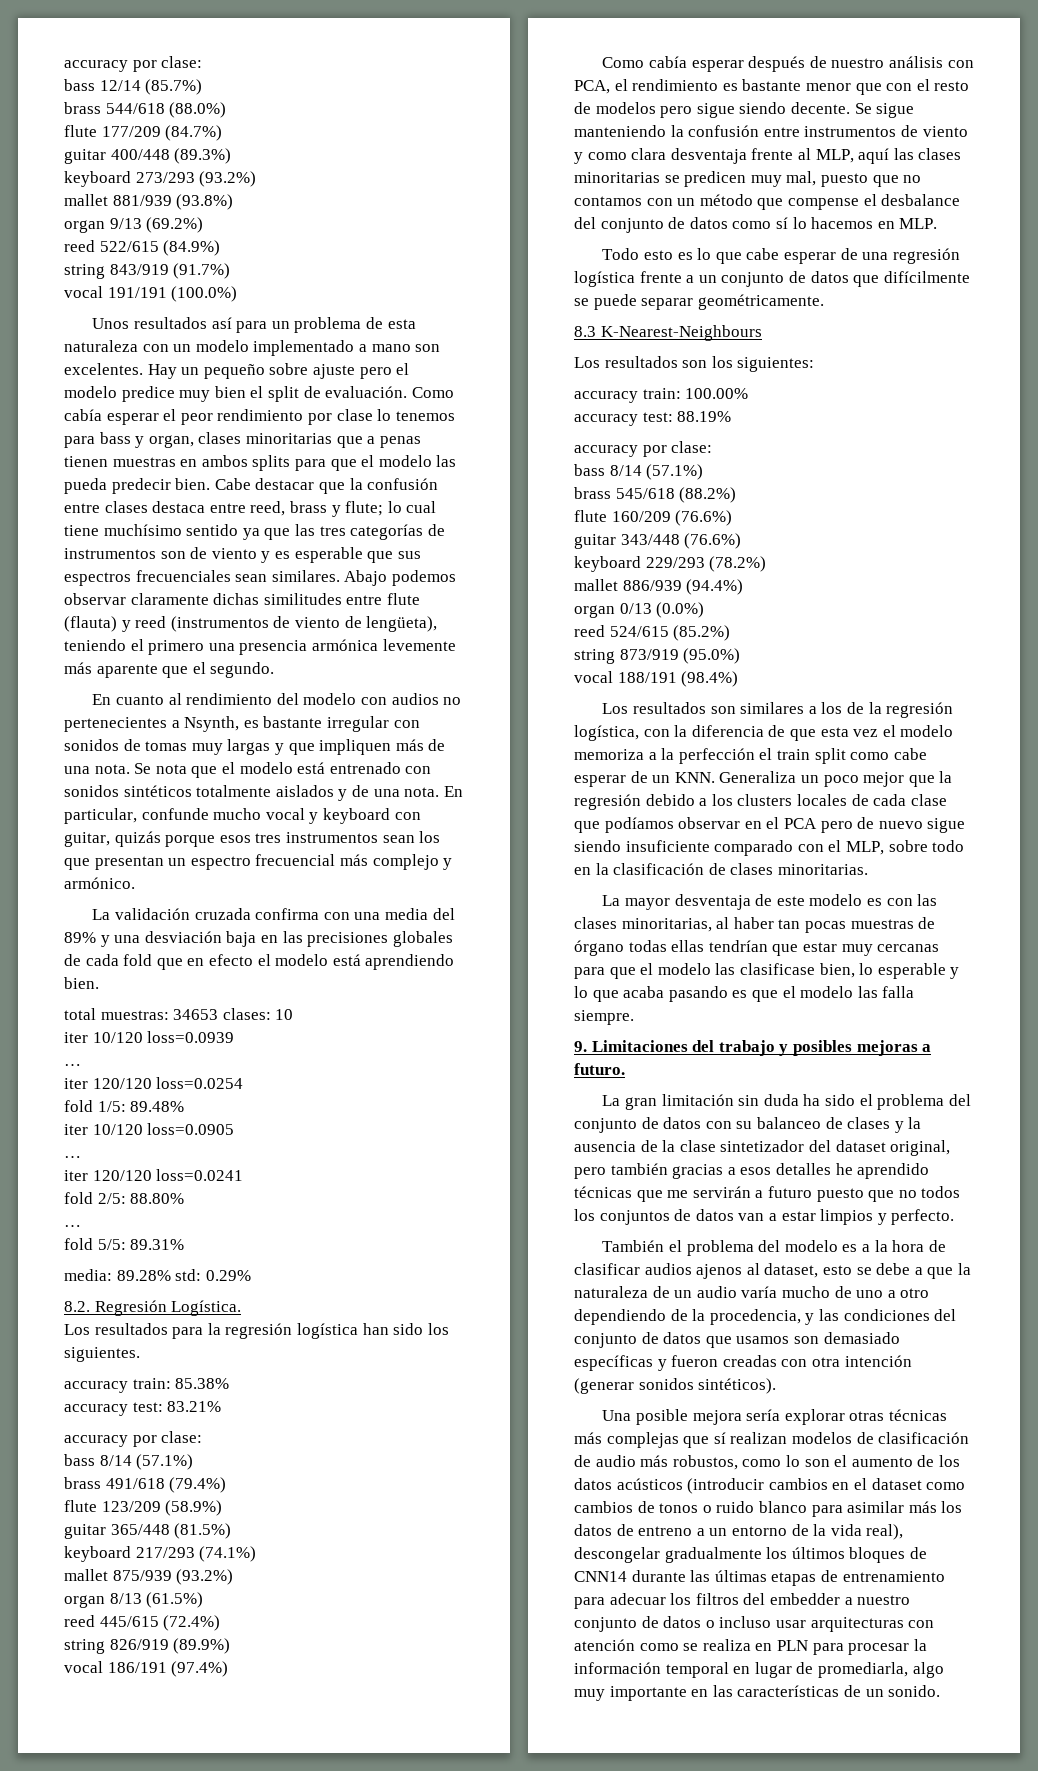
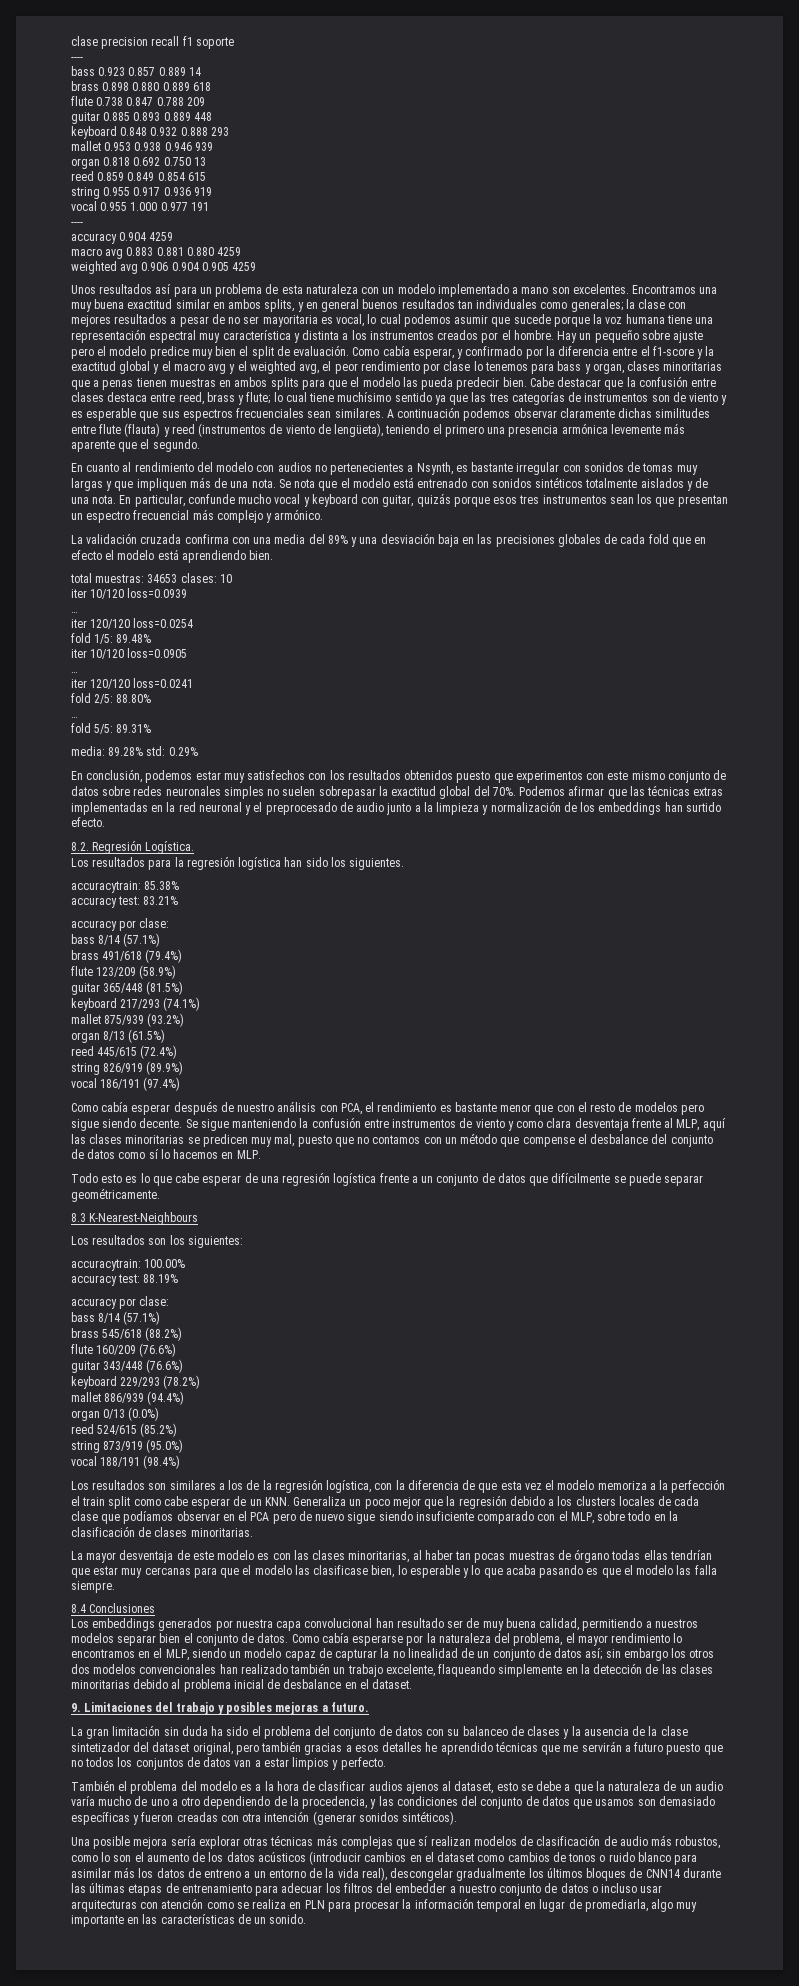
[64,56,203,72] [64,79,203,95] [64,102,227,118] [64,125,223,141] [64,148,232,164] [64,171,257,187] [64,194,234,210] [64,217,204,233] [64,240,221,256] [64,263,231,279] [64,286,238,302] accuracy por clase: // bass 12/14 (85.7%) // brass 544/618 (88.0%) // flute 177/209 (84.7%) // guitar 400/448 (89.3%) // keyboard 273/293 (93.2%) // mallet 881/939 (93.8%) // organ 9/13 (69.2%) // reed 522/615 (84.9%) // string 843/919 (91.7%) // vocal 191/191 (100.0%) -> [71,36,234,49] [71,57,83,61] [71,66,201,76] [71,81,211,91] [71,96,205,106] [71,112,212,124] [71,126,229,139] [71,141,213,151] [71,157,206,169] [71,171,206,181] [71,187,212,199] [71,201,209,211] [71,222,83,226] [71,232,174,244] [71,247,242,259] [71,261,257,274] clase precision recall f1 soporte // ---- // bass 0.923 0.857 0.889 14 // brass 0.898 0.880 0.889 618 // flute 0.738 0.847 0.788 209 // guitar 0.885 0.893 0.889 448 // keyboard 0.848 0.932 0.888 293 // mallet 0.953 0.938 0.946 939 // organ 0.818 0.692 0.750 13 // reed 0.859 0.849 0.854 615 // string 0.955 0.917 0.936 919 // vocal 0.955 1.000 0.977 191 // ---- // accuracy 0.904 4259 // macro avg 0.883 0.881 0.880 4259 // weighted avg 0.906 0.904 0.905 4259
(143, 369) none -> [632,285,718,294] [71,299,687,312] [71,314,714,327] [71,329,554,343] Encontramos una muy buena exactitud similar en ambos splits, y en general buenos resultados tan individuales como generales; la clase con mejores resultados a pesar de no ser mayoritaria es vocal, lo cual podemos asumir que sucede porque la voz humana tiene una representación espectral muy característica y distinta a los instrumentos creados por el hombre.
[106,413,159,425] esperar -> [412,346,715,359] [71,361,320,374] esperar, y confirmado por la diferencia entre el f1-score y la exactitud global y el macro avg y el weighted avg,
[344,570,388,586] Abajo -> [386,407,461,418] A continuación
(251, 1275) none -> [71,769,727,783] [71,785,724,799] [71,801,721,815] [71,817,105,827] // En conclusión, podemos estar muy satisfechos con los resultados obtenidos puesto que experimentos con este mismo conjunto de datos sobre redes neuronales simples no suelen sobrepasar la exactitud global del 70%. Podemos afirmar que las técnicas extras implementadas en la red neuronal y el preprocesado de audio junto a la limpieza y normalización de los embeddings han surtido efecto.
[64,1378,171,1393] accuracy train: -> [71,881,141,893] accuracytrain:
[574,388,681,403] accuracy train: -> [71,1259,141,1271] accuracytrain:
(634, 1017) none -> [71,1603,156,1613] [71,1618,698,1631] [71,1633,683,1646] [71,1648,715,1661] [71,1663,713,1677] [71,1679,413,1692] // 8.4 Conclusiones // Los embeddings generados por nuestra capa convolucional han resultado ser de muy buena calidad, permitiendo a nuestros modelos separar bien el conjunto de datos. Como cabía esperarse por la naturaleza del problema, el mayor rendimiento lo encontramos en el MLP, siendo un modelo capaz de capturar la no linealidad de un conjunto de datos así; sin embargo los otros dos modelos convencionales han realizado también un trabajo excelente, flaqueando simplemente en la detección de las clases minoritarias debido al problema inicial de desbalance en el dataset.

